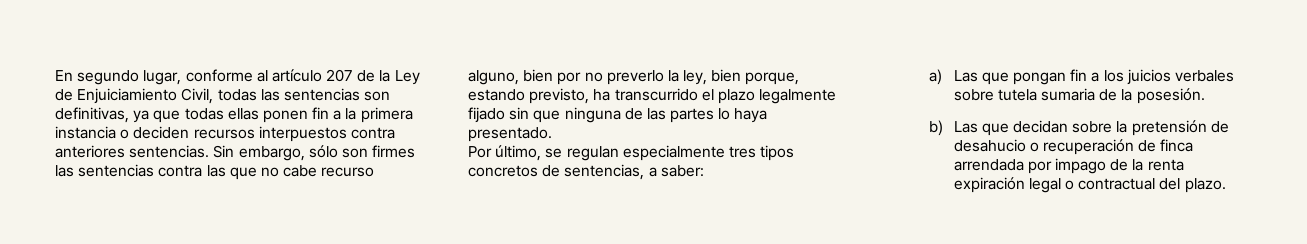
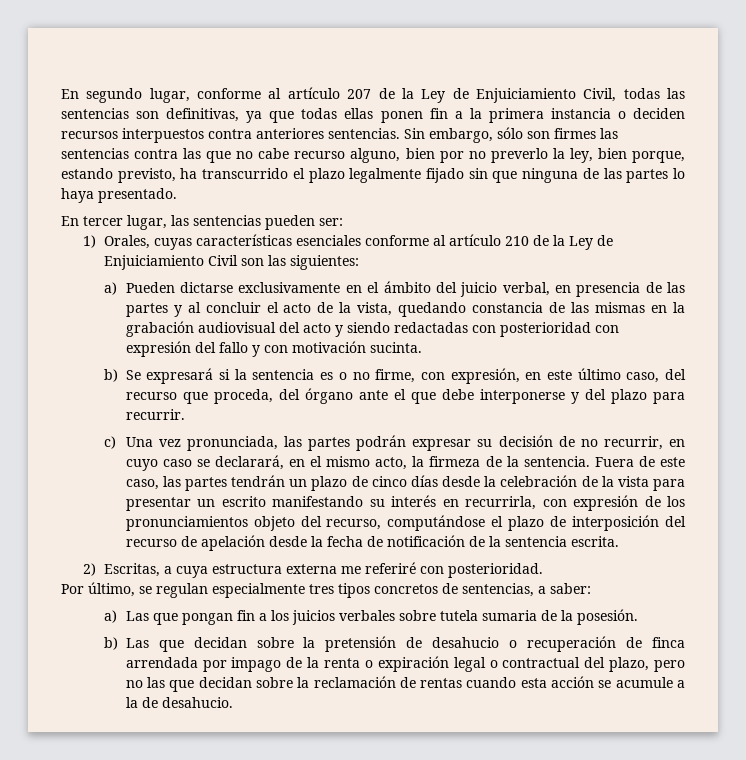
(552, 134) none -> [61,215,343,230] [82,234,614,250] [104,255,360,270] [104,281,686,297] [125,302,685,317] [125,321,619,337] [125,341,422,357] [104,368,686,384] [125,388,685,404] [125,409,185,420] [104,435,685,451] [125,455,685,471] [125,475,685,491] [125,495,685,511] [125,515,686,531] [125,535,619,551] [82,562,544,578] // En tercer lugar, las sentencias pueden ser: // 1) Orales, cuyas características esenciales conforme al artículo 210 de la Ley de Enjuiciamiento Civil son las siguientes: // a) Pueden dictarse exclusivamente en el ámbito del juicio verbal, en presencia de las partes y al concluir el acto de la vista, quedando constancia de las mismas en la grabación audiovisual del acto y siendo redactadas con posterioridad con expresión del fallo y con motivación sucinta. // b) Se expresará si la sentencia es o no firme, con expresión, en este último caso, del recurso que proceda, del órgano ante el que debe interponerse y del plazo para recurrir. // c) Una vez pronunciada, las partes podrán expresar su decisión de no recurrir, en cuyo caso se declarará, en el mismo acto, la firmeza de la sentencia. Fuera de este caso, las partes tendrán un plazo de cinco días desde la celebración de la vista para presentar un escrito manifestando su interés en recurrirla, con expresión de los pronunciamientos objeto del recurso, computándose el plazo de interposición del recurso de apelación desde la fecha de notificación de la sentencia escrita. // 2) Escritas, a cuya estructura externa me referiré con posterioridad.
(1184, 165) none -> [364,660,373,668] o
[1184,178,1226,193] plazo. -> [609,657,685,672] [125,676,685,692] [125,697,233,708] plazo, pero no las que decidan sobre la reclamación de rentas cuando esta acción se acumule a la de desahucio.

